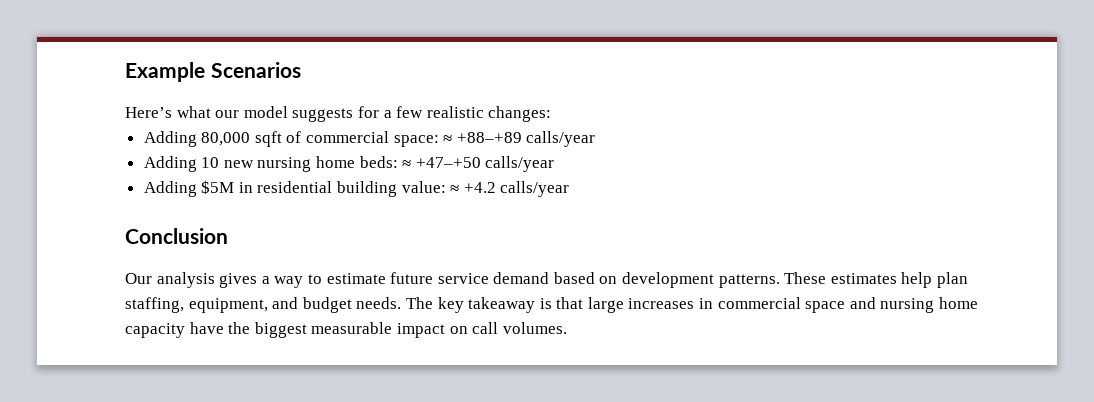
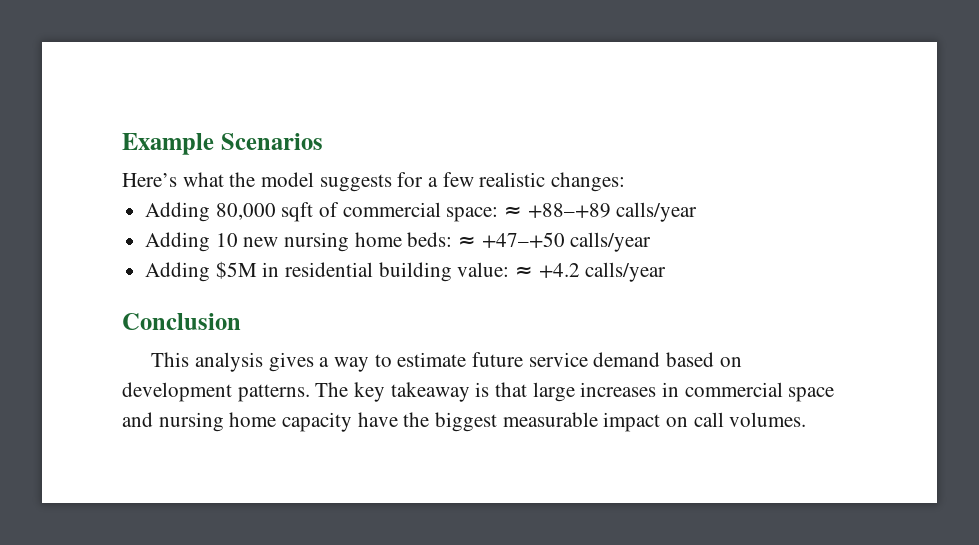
[215,110,240,118] our -> [229,172,256,187] the
[125,273,152,284] Our -> [151,352,190,367] This
[784,272,969,288] [125,297,402,313] These estimates help plan staffing, equipment, and budget needs. -> (310, 393) none

